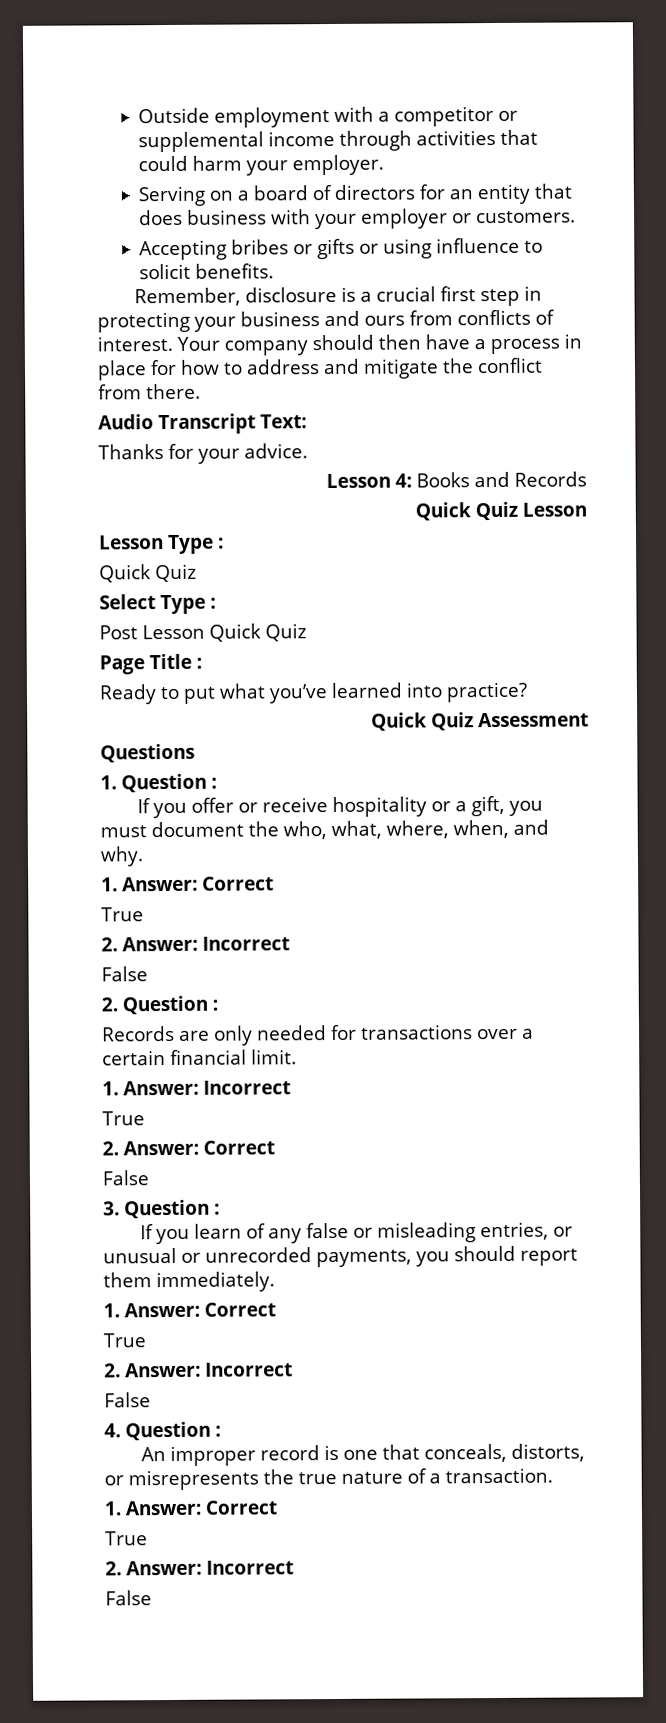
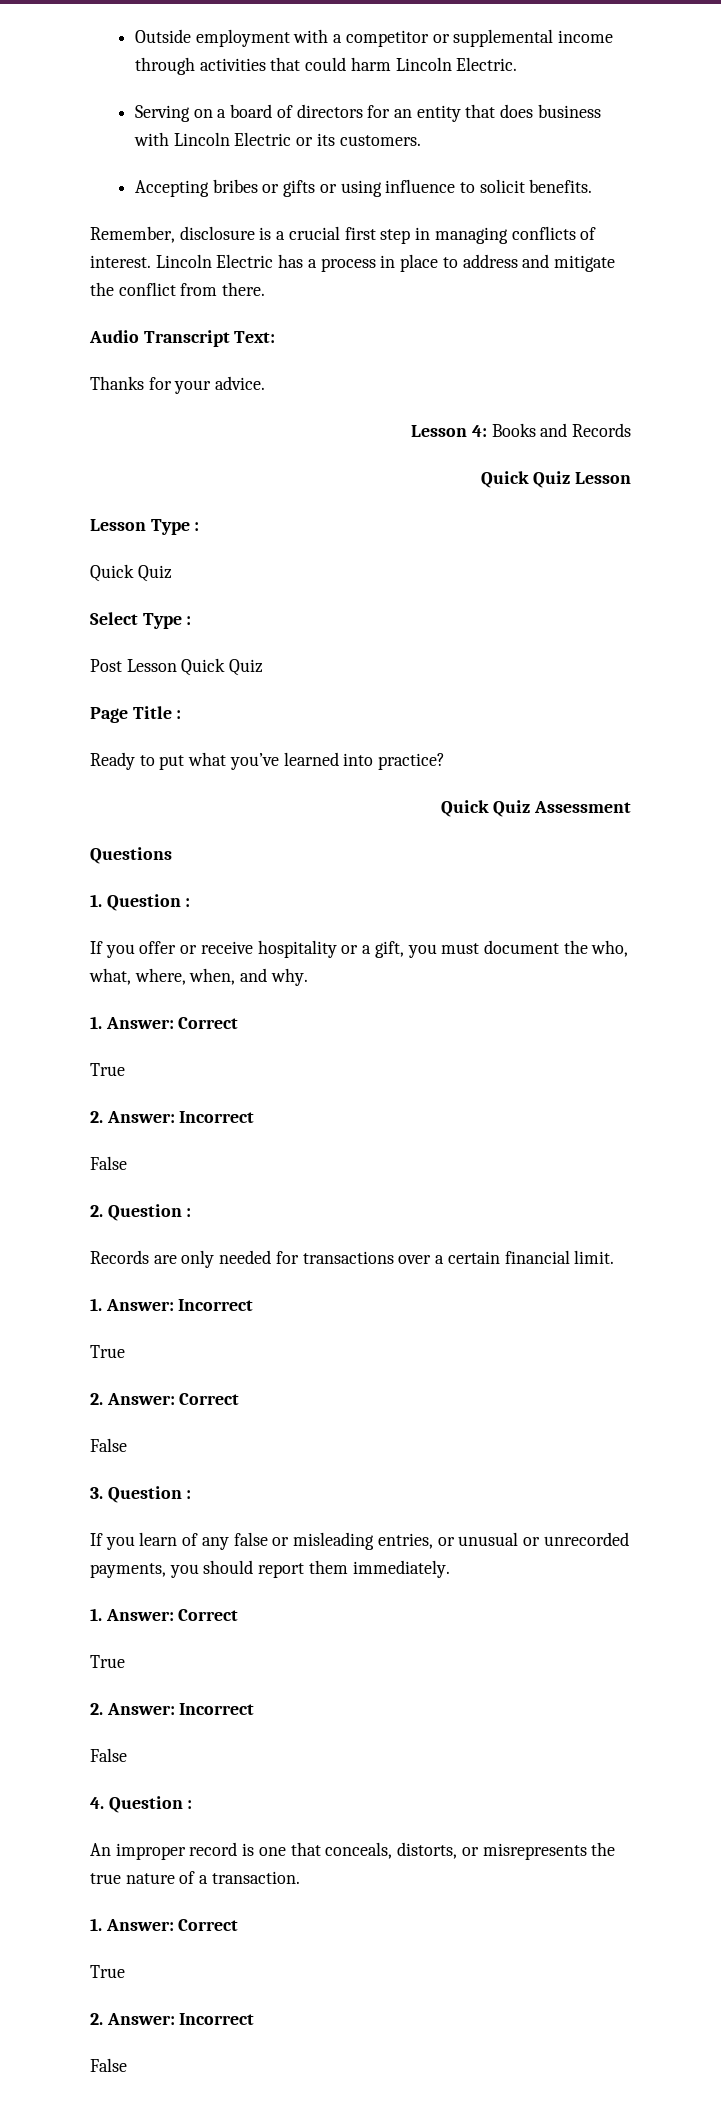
[245,154,384,176] your employer. -> [395,57,518,71] Lincoln Electric.
[314,208,472,230] your employer or -> [173,132,335,146] Lincoln Electric or its
[97,309,555,333] [97,334,470,356] protecting your business and ours from conflicts of interest. Your company should then have -> [434,226,597,244] [90,254,304,268] managing conflicts of interest. Lincoln Electric has
[150,359,220,376] for how -> (439, 263) none

